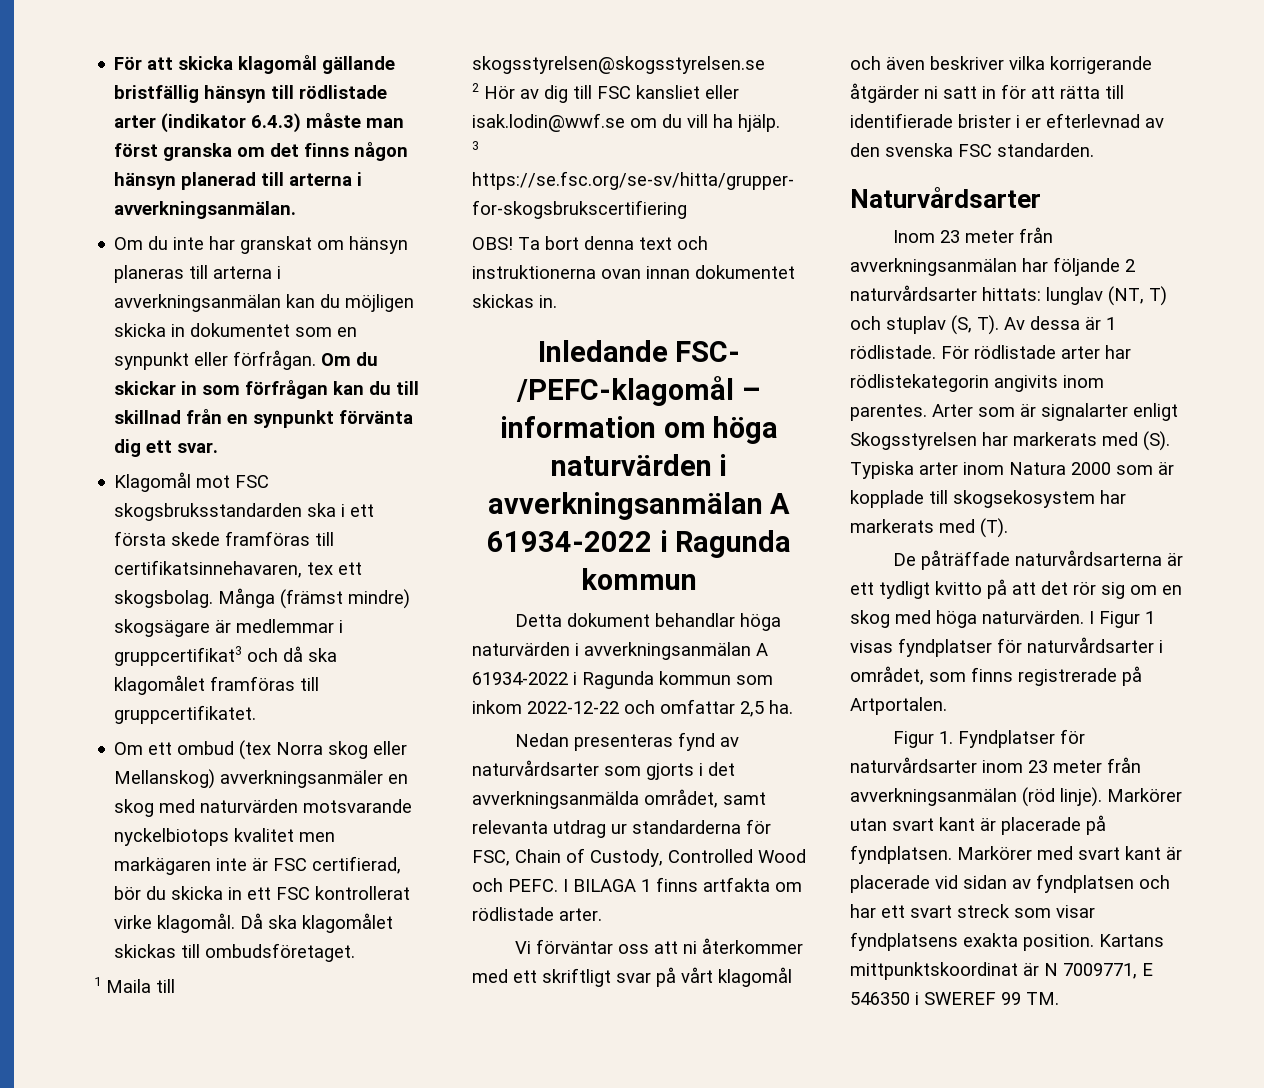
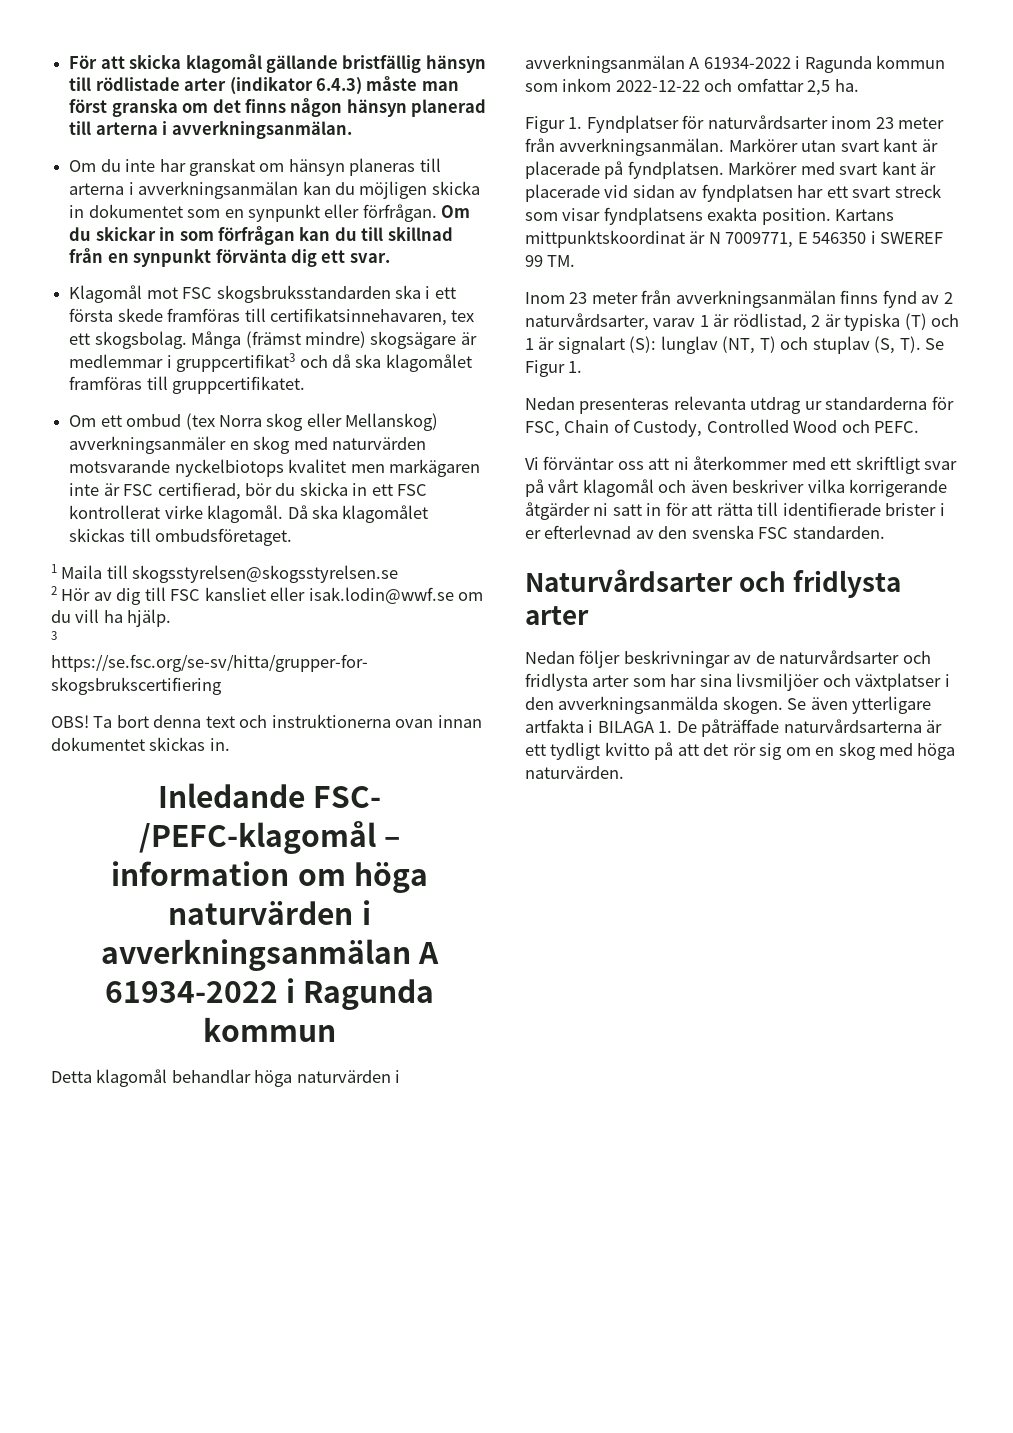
[567,613,651,627] dokument -> [96,1069,168,1087] klagomål
[515,732,740,751] [472,760,735,780] [472,789,766,809] Nedan presenteras fynd av naturvårdsarter som gjorts i det avverkningsanmälda området, samt -> [525,115,945,133] [525,138,938,156] [525,161,937,179] [525,184,941,202] [525,207,895,225] [525,230,944,248] [525,255,576,267] [525,290,953,308] [525,313,960,331] [525,336,945,354] [525,360,583,377] [525,397,670,414] Figur 1. Fyndplatser för naturvårdsarter inom 23 meter från avverkningsanmälan. Markörer utan svart kant är placerade på fyndplatsen. Markörer med svart kant är placerade vid sidan av fyndplatsen har ett svart streck som visar fyndplatsens exakta position. Kartans mittpunktskoordinat är N 7009771, E 546350 i SWEREF 99 TM. // Inom 23 meter från avverkningsanmälan finns fynd av 2 naturvårdsarter, varav 1 är rödlistad, 2 är typiska (T) och 1 är signalart (S): lunglav (NT, T) och stuplav (S, T). Se Figur 1. // Nedan presenteras
[563,877,802,892] [472,907,602,921] I BILAGA 1 finns artfakta om rödlistade arter. -> (920, 427) none
[893,227,1054,243] [850,257,1135,276] [850,285,1167,306] [850,315,1116,335] [850,345,1131,359] [850,374,1104,392] [850,403,1178,421] [850,431,1170,451] [850,461,1174,479] [850,490,1126,508] [850,518,1008,538] // Inom 23 meter från avverkningsanmälan har följande 2 naturvårdsarter hittats: lunglav (NT, T) och stuplav (S, T). Av dessa är 1 rödlistade. För rödlistade arter har rödlistekategorin angivits inom parentes. Arter som är signalarter enligt Skogsstyrelsen har markerats med (S). Typiska arter inom Natura 2000 som är kopplade till skogsekosystem har markerats med (T). // -> [739,570,902,598] [525,606,589,625] [525,650,931,668] [525,673,950,691] [525,696,932,714] [525,719,673,733] och fridlysta arter // Nedan följer beskrivningar av de naturvårdsarter och fridlysta arter som har sina livsmiljöer och växtplatser i den avverkningsanmälda skogen. Se även ytterligare artfakta i BILAGA 1.
[1089,611,1155,628] [850,637,1163,657] [850,666,1142,686] [850,697,947,715] [893,729,1086,748] [850,757,1141,773] [850,787,1182,807] [850,815,1106,835] [850,845,1182,864] [850,874,1170,893] [850,904,1095,918] [850,932,1164,951] [850,962,1153,980] [850,992,1059,1005] I Figur 1 visas fyndplatser för naturvårdsarter i området, som finns registrerade på Artportalen. // Figur 1. Fyndplatser för naturvårdsarter inom 23 meter från avverkningsanmälan (röd linje). Markörer utan svart kant är placerade på fyndplatsen. Markörer med svart kant är placerade vid sidan av fyndplatsen och har ett svart streck som visar fyndplatsens exakta position. Kartans mittpunktskoordinat är N 7009771, E 546350 i SWEREF 99 TM. -> (624, 772) none

